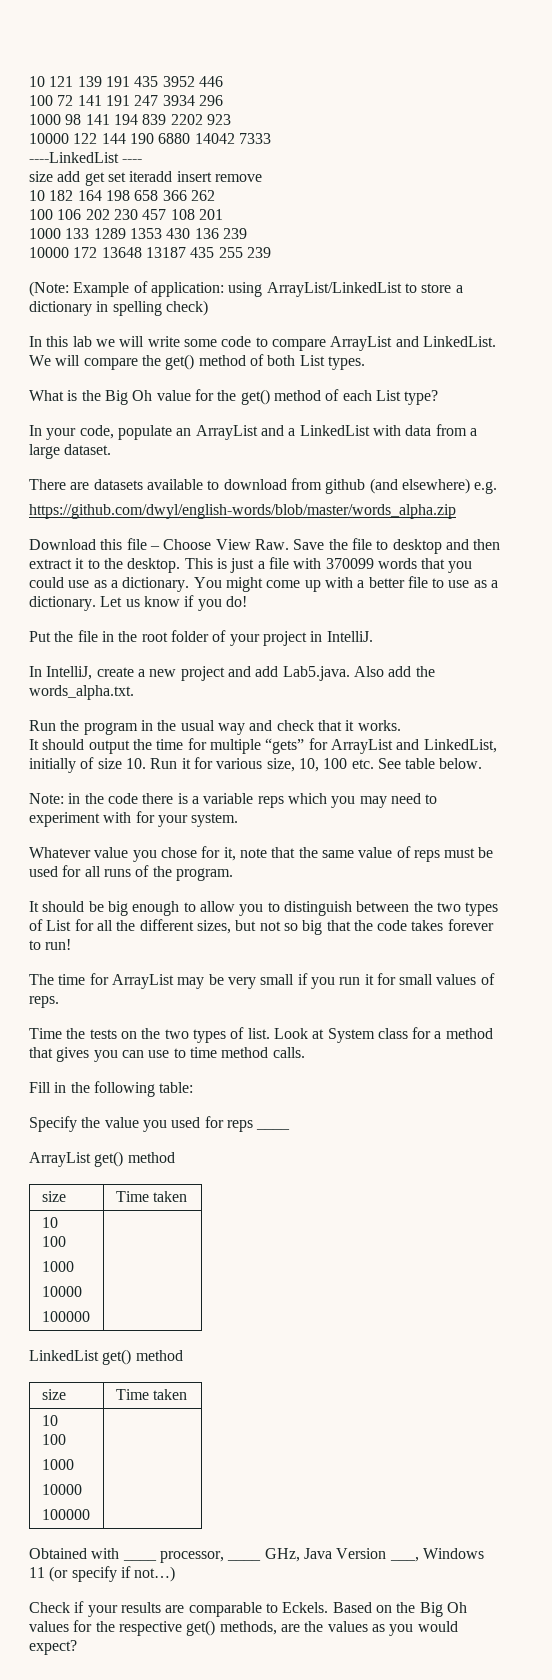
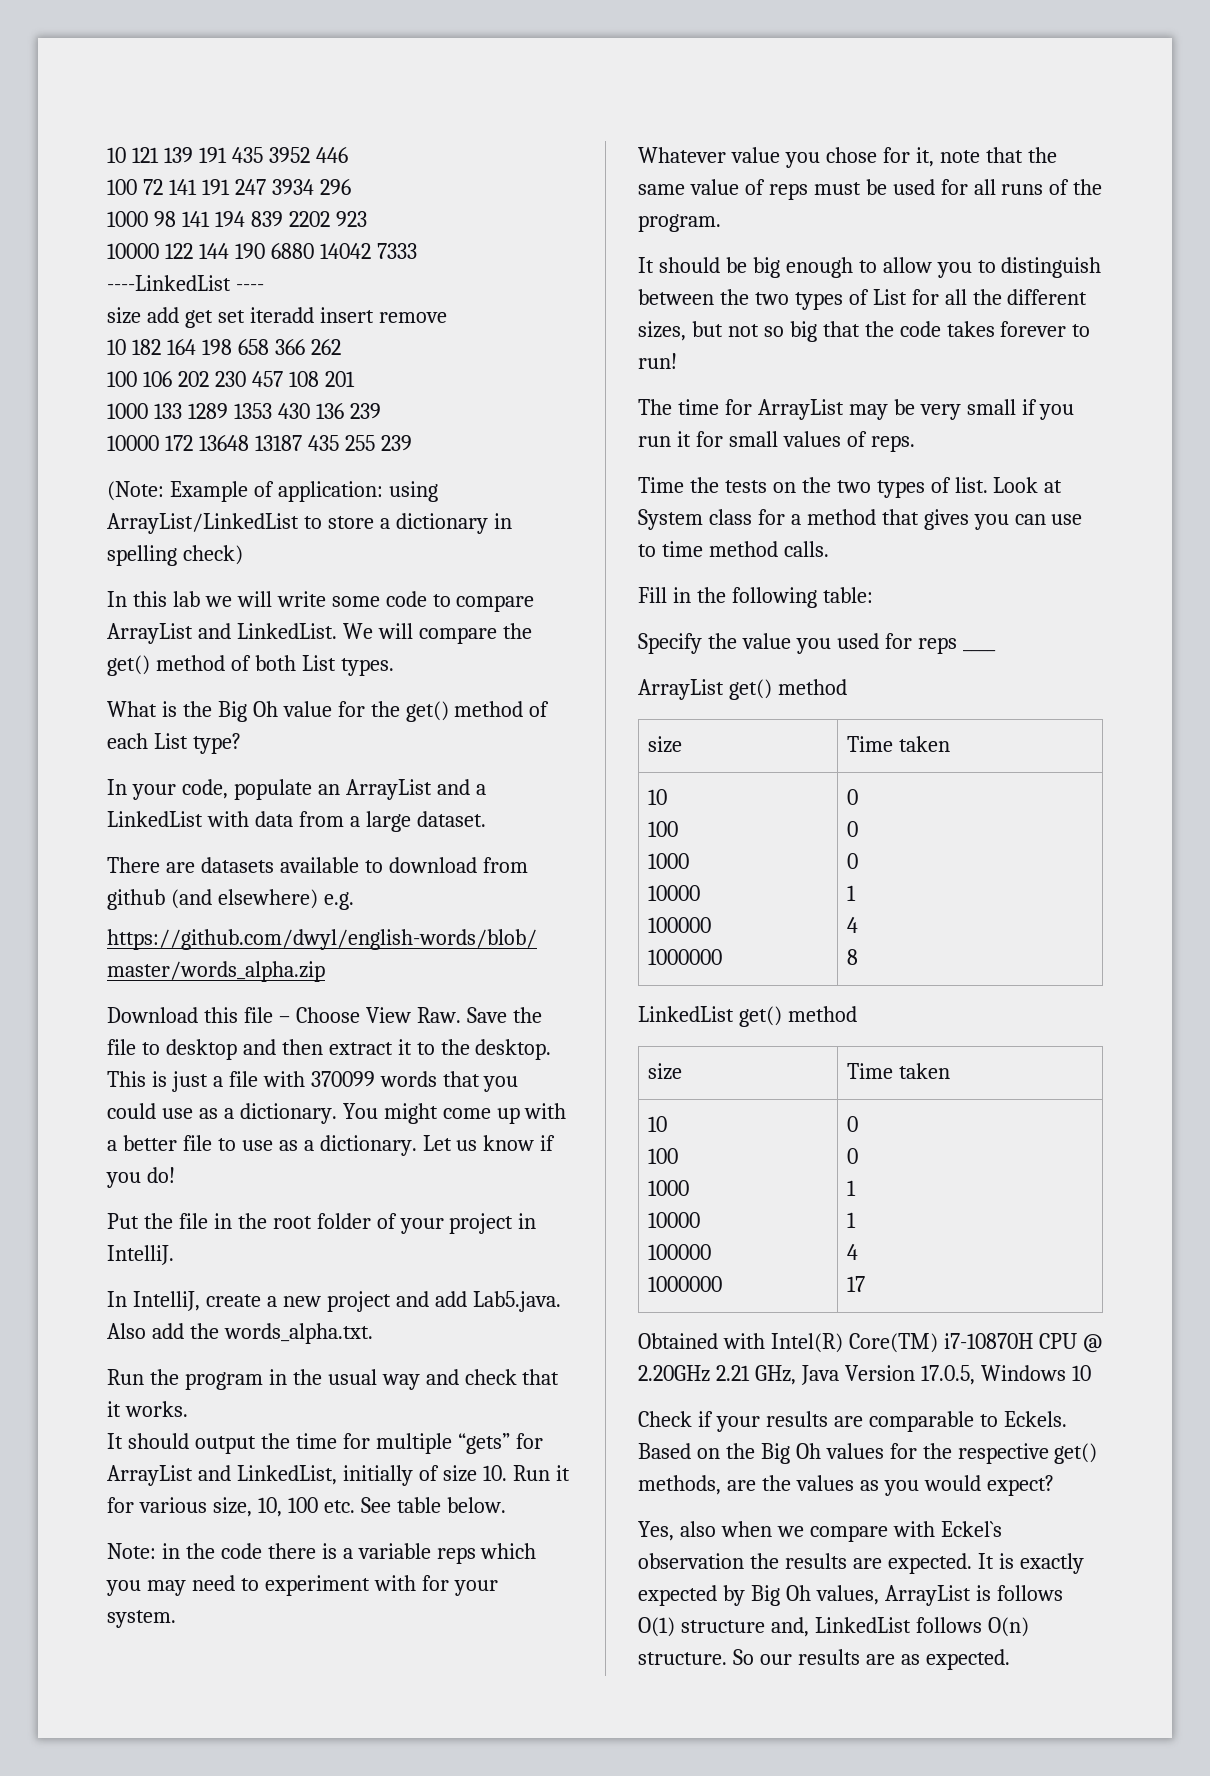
(90, 1316) | -> [647,949,722,965] [846,789,858,805] [846,821,858,837] [846,853,858,869] [846,885,856,901] [846,917,858,933] [846,949,858,965] // 1000000 | 0 // 0 // 0 // 1 // 4 // 8
[29,1548,120,1559] [122,1548,484,1563] [29,1566,176,1582] | // Obtained with ____ processor, ____ GHz, Java Version ___, Windows 11 (or specify if not…) -> [647,1276,722,1292] [846,1116,858,1132] [846,1148,858,1164] [846,1180,856,1196] [846,1212,856,1228] [846,1244,858,1260] [846,1276,865,1292] [638,1333,1102,1353] [638,1365,1091,1385] // 1000000 | 0 // 0 // 1 // 1 // 4 // 17 // Obtained with Intel(R) Core(TM) i7-10870H CPU @ 2.20GHz 2.21 GHz, Java Version 17.0.5, Windows 10
(77, 1647) none -> [638,1521,1002,1542] [638,1553,1084,1574] [638,1585,1063,1606] [638,1617,1029,1637] [638,1649,1010,1670] // Yes, also when we compare with Eckel`s observation the results are expected. It is exactly expected by Big Oh values, ArrayList is follows O(1) structure and, LinkedList follows O(n) structure. So our results are as expected.

